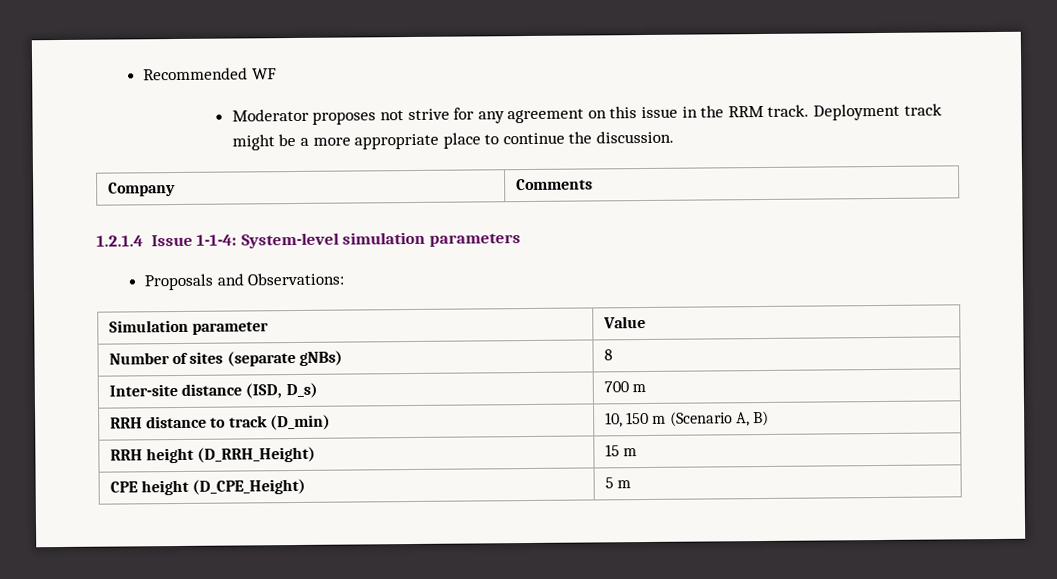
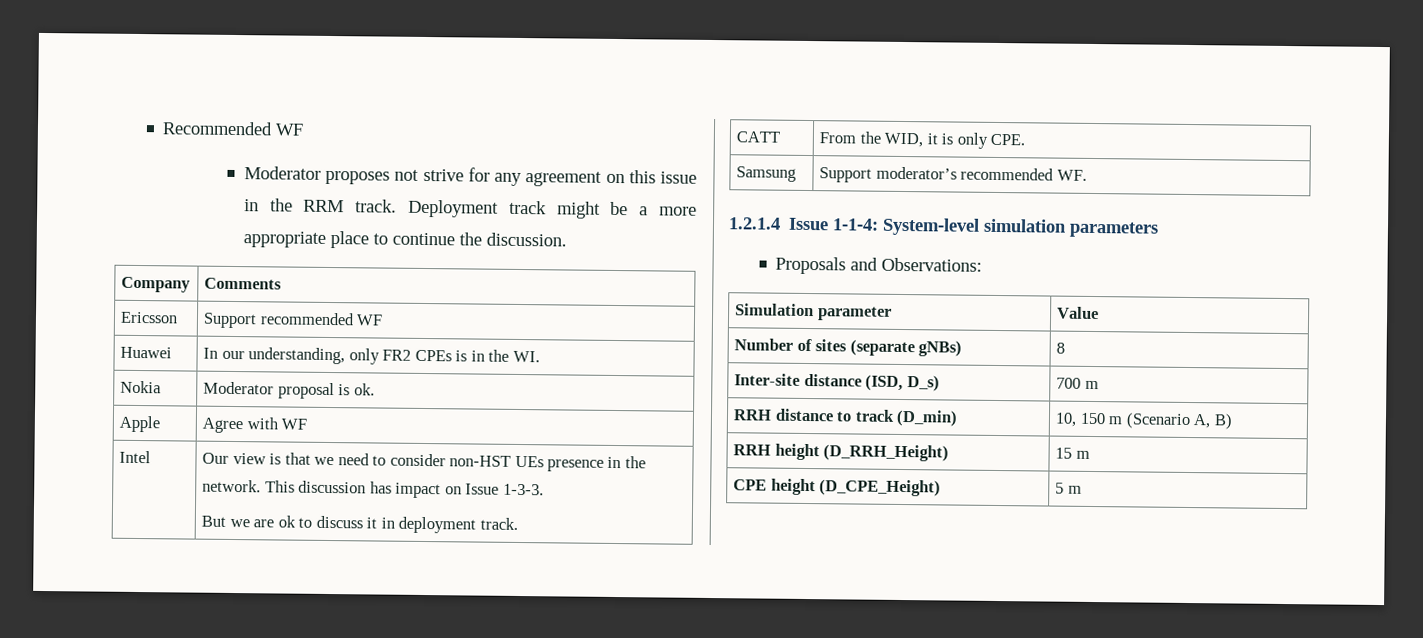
(594, 184) none -> [120,311,179,324] [203,312,384,329] [120,346,173,359] [203,347,540,365] [120,380,163,394] [203,381,375,400] [119,415,161,433] [202,417,308,434] [119,450,152,464] [202,452,646,472] [202,479,544,499] [201,515,518,534] [736,131,781,143] [819,131,1026,149] [736,166,797,182] [819,166,1087,183] // Ericsson | Support recommended WF // Huawei | In our understanding, only FR2 CPEs is in the WI. // Nokia | Moderator proposal is ok. // Apple | Agree with WF // Intel | Our view is that we need to consider non-HST UEs presence in the network. This discussion has impact on Issue 1-3-3. // But we are ok to discuss it in deployment track. // CATT | From the WID, it is only CPE. // Samsung | Support moderator’s recommended WF.

